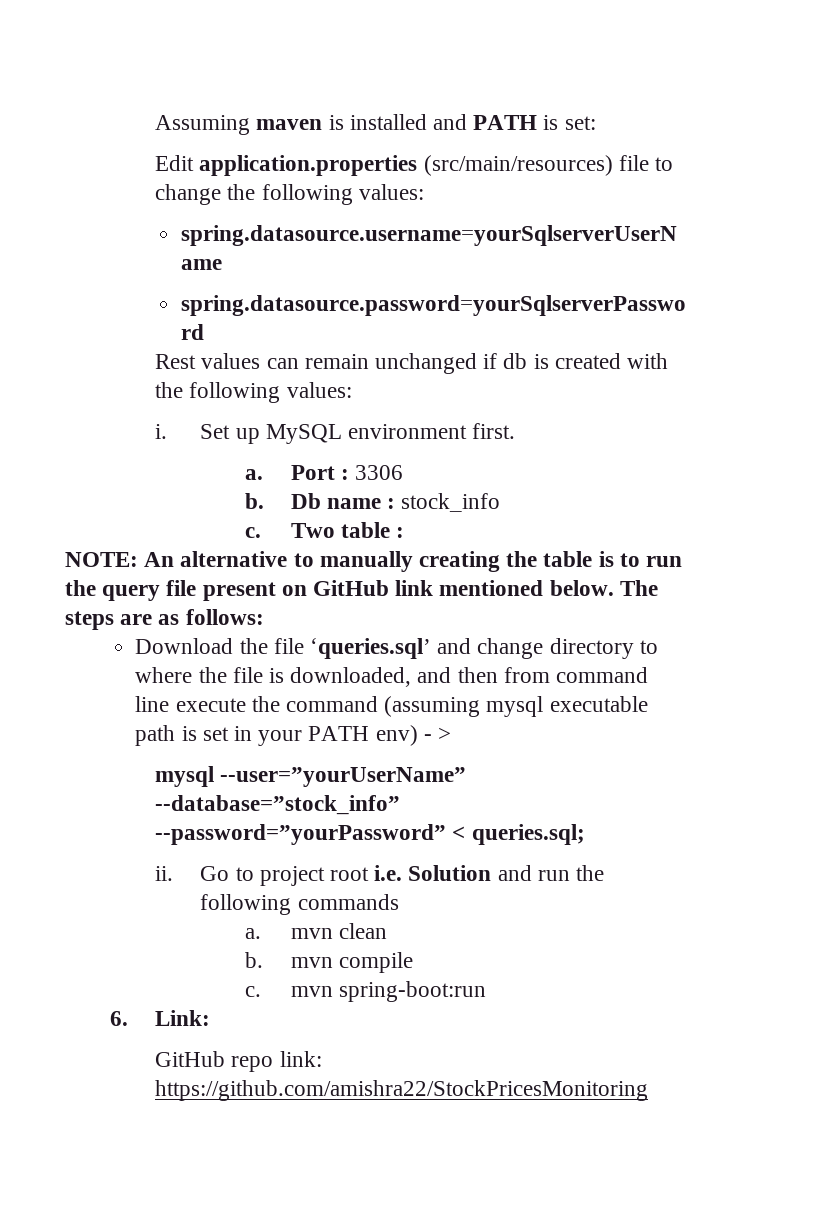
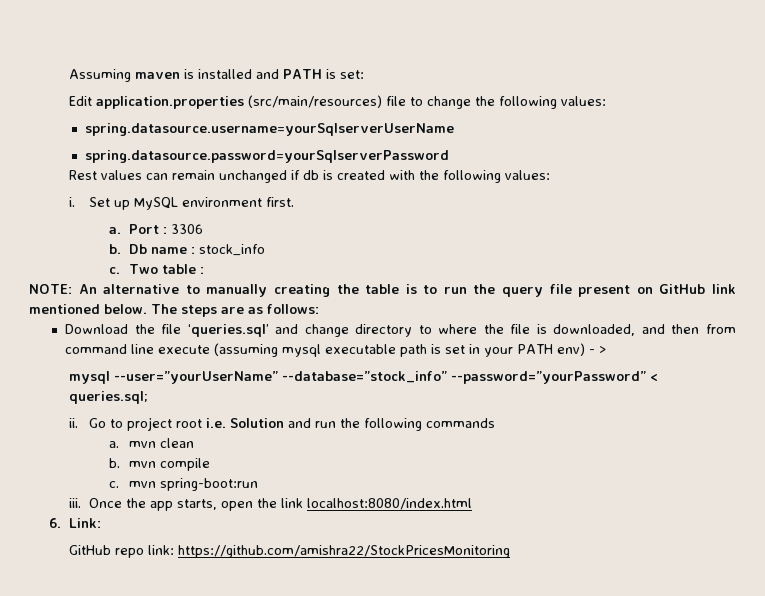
[251,696,379,712] the command -> (210, 349) none
(486, 991) none -> [69,498,473,511] // iii. Once the app starts, open the link localhost:8080/index.html

